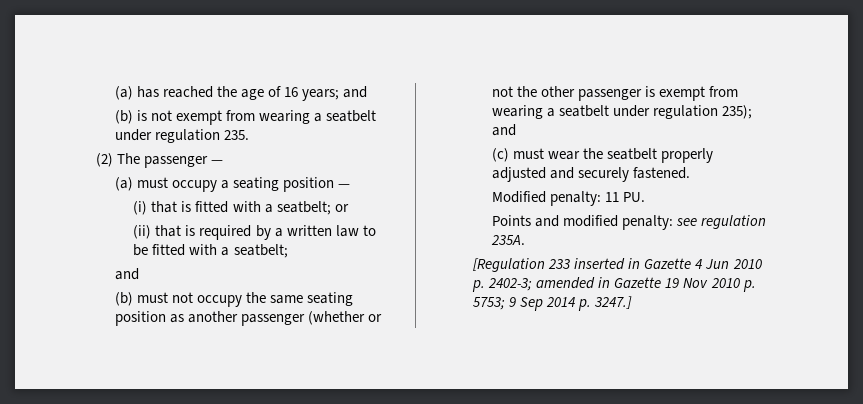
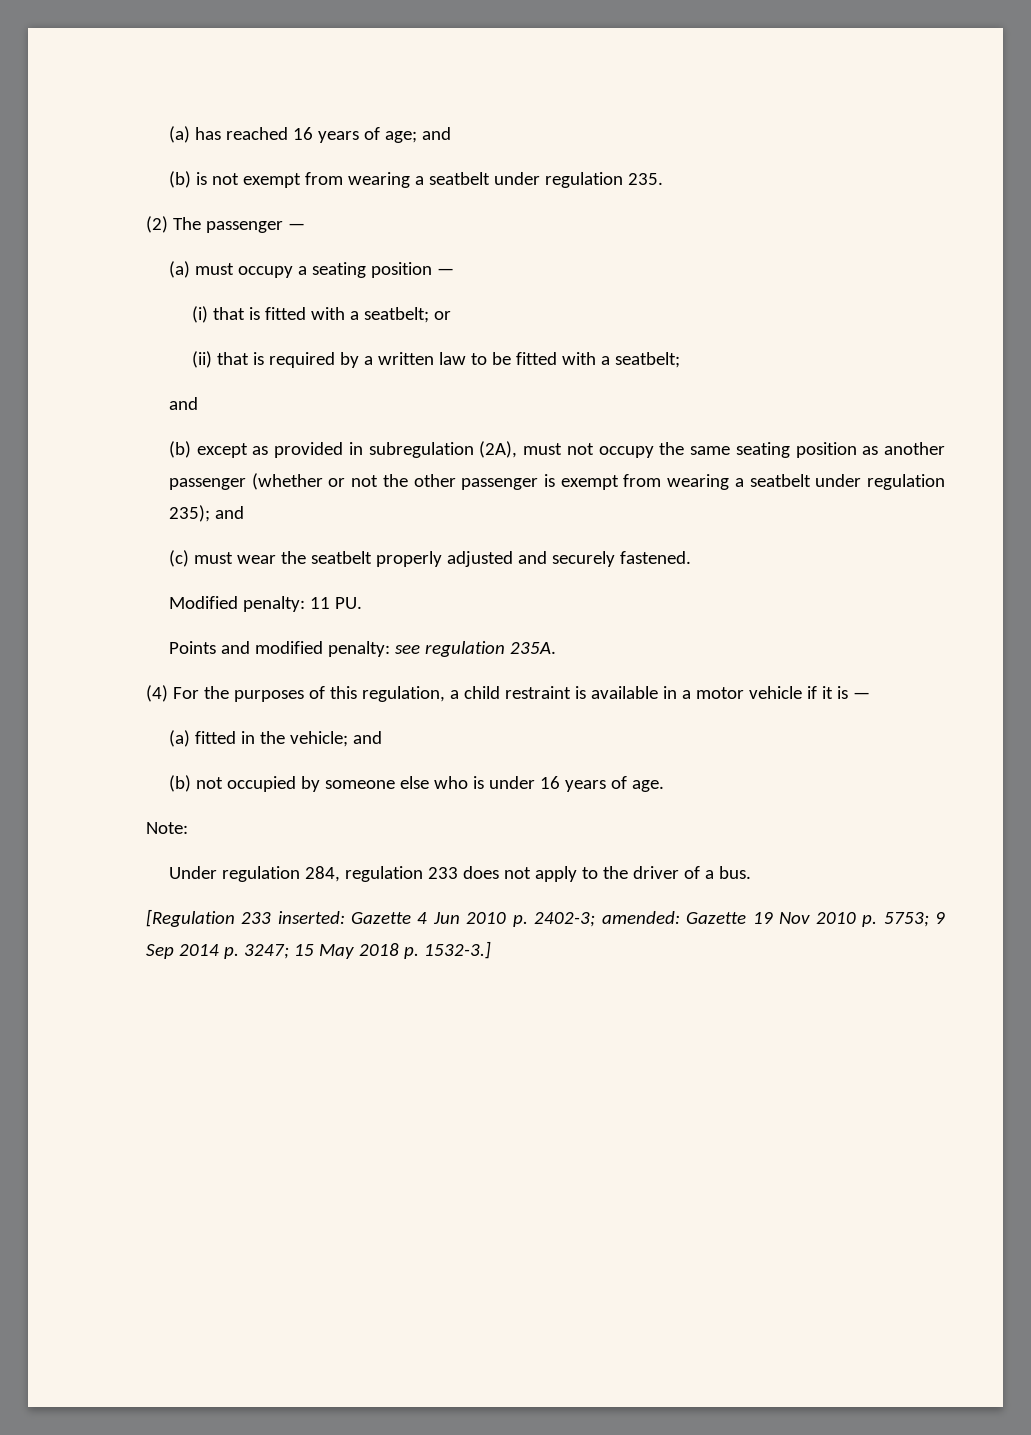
[216,86,340,101] the age of 16 years; -> [292,127,417,143] 16 years of age;
(133, 299) none -> [196,441,518,458] except as provided in subregulation (2A),
(525, 240) none -> [145,685,870,702] [168,730,382,747] [168,775,664,792] [145,822,188,834] [168,866,751,882] // (4) For the purposes of this regulation, a child restraint is available in a motor vehicle if it is — // (a) fitted in the vehicle; and // (b) not occupied by someone else who is under 16 years of age. // Note: // Under regulation 284, regulation 233 does not apply to the driver of a bus.
[574,258,641,270] inserted in -> [277,911,345,924] inserted:
[536,277,611,289] amended in -> [601,911,680,924] amended:
[594,296,633,309] 3247.] -> [243,941,491,959] 3247; 15 May 2018 p. 1532-3.]

